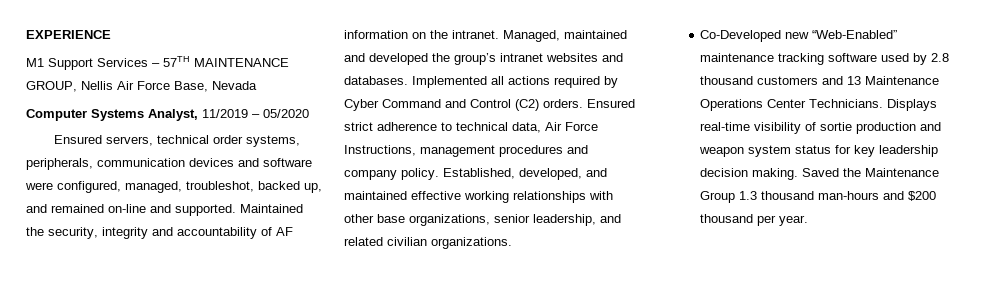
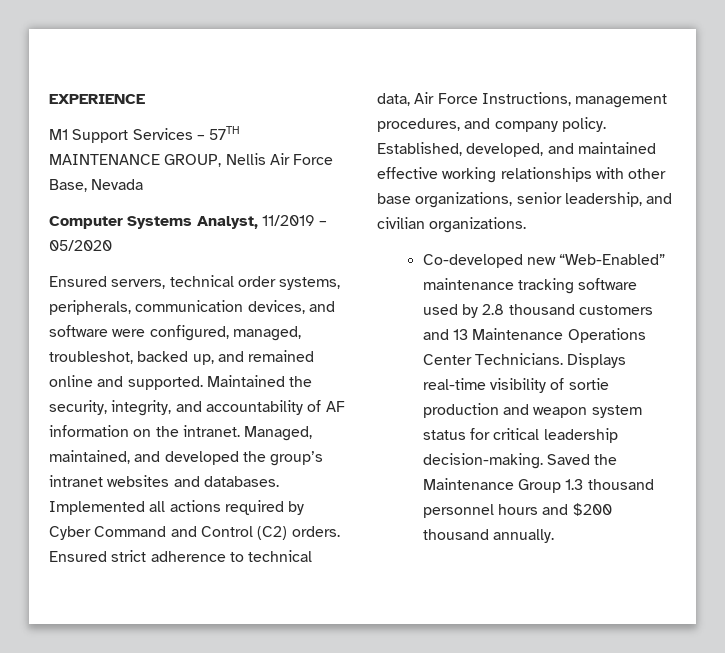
[189,158,234,167] devices -> [247,300,305,314] devices,
[108,204,146,213] on-line -> [49,375,93,387] online
[102,227,148,239] integrity -> [111,400,172,416] integrity,
[564,30,627,39] maintained -> [49,450,130,464] maintained,
[499,145,563,157] procedures -> [377,118,460,132] procedures,
[344,237,383,246] related -> (673, 198) none
[700,30,782,42] Co-Developed -> [422,254,523,268] Co-developed
[854,145,939,157] [700,168,799,180] key leadership decision making. -> [493,428,618,443] [422,453,543,469] critical leadership decision-making.
[818,191,880,200] man-hours -> [422,504,538,518] personnel hours
[757,215,809,226] per year. -> [492,529,554,543] annually.

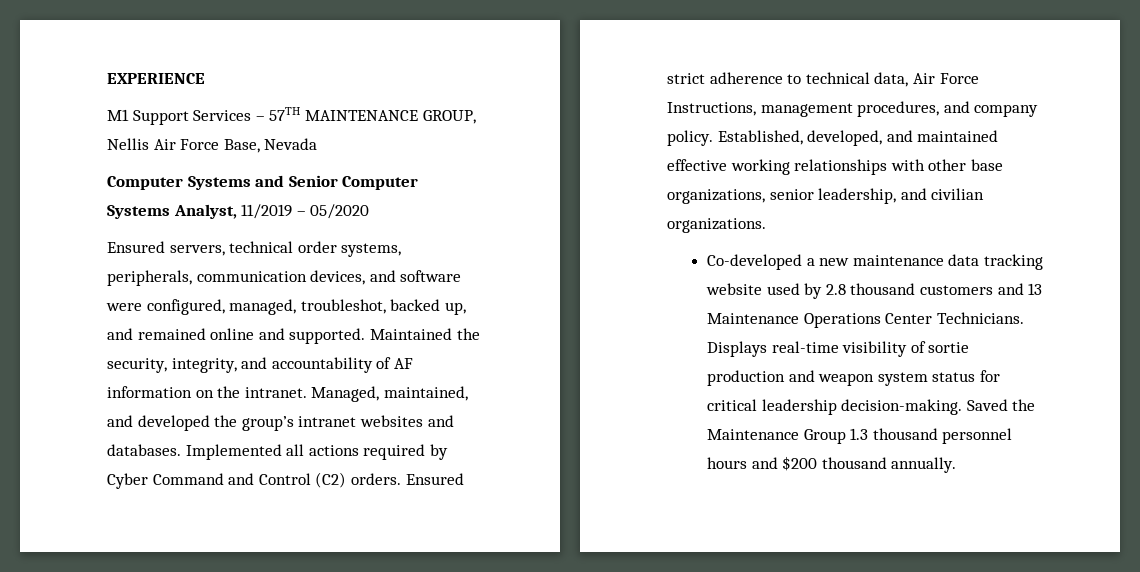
(193, 222) none -> [255,175,419,190] [107,205,170,219] and Senior Computer Systems
[526,254,666,265] [422,278,638,294] new “Web-Enabled” maintenance tracking software -> [806,254,1043,270] [706,283,763,295] a new maintenance data tracking website

